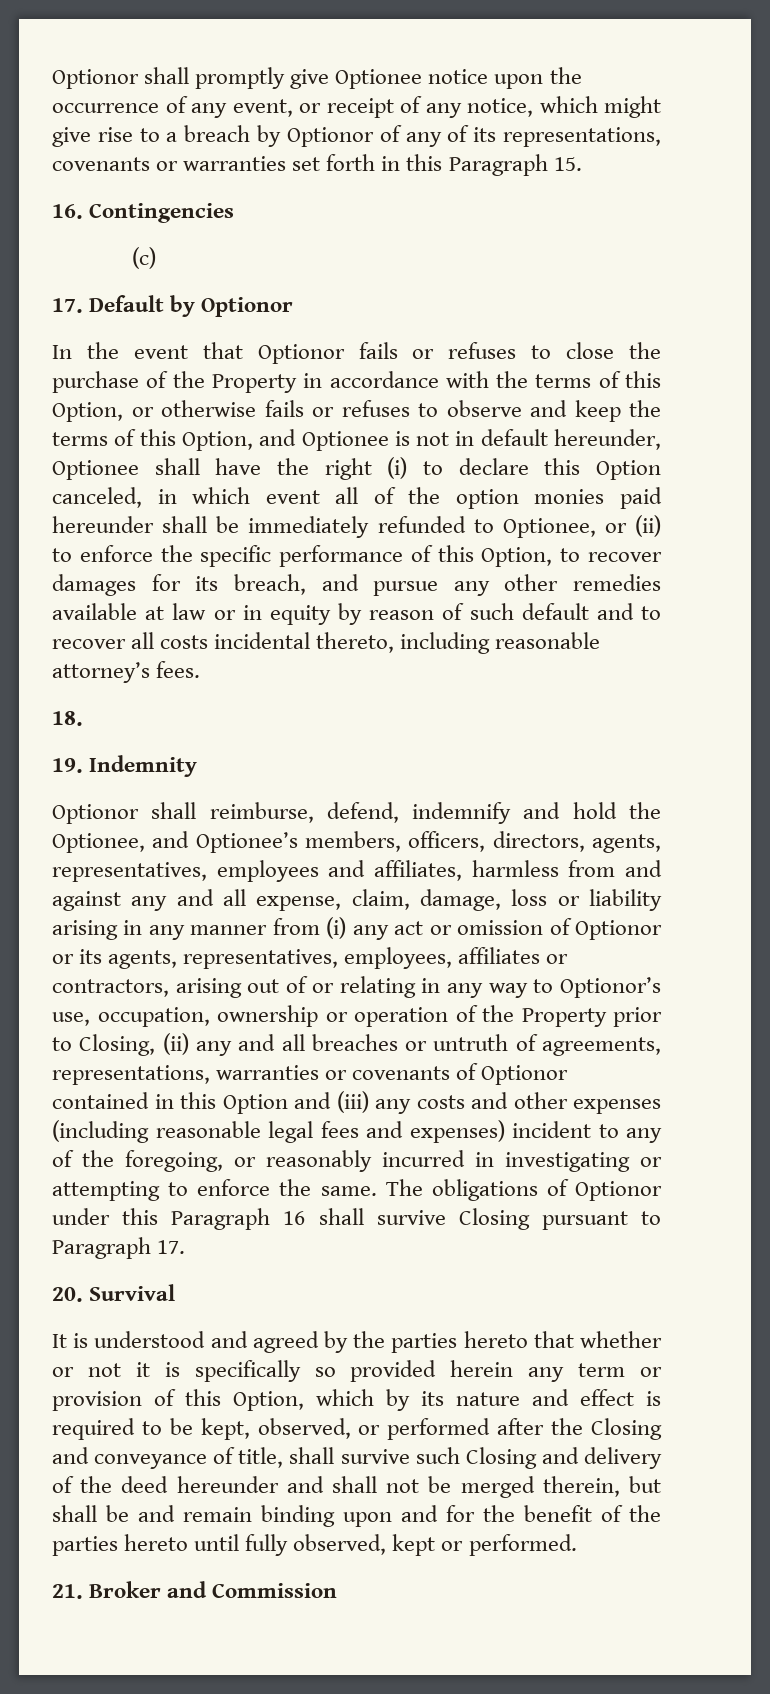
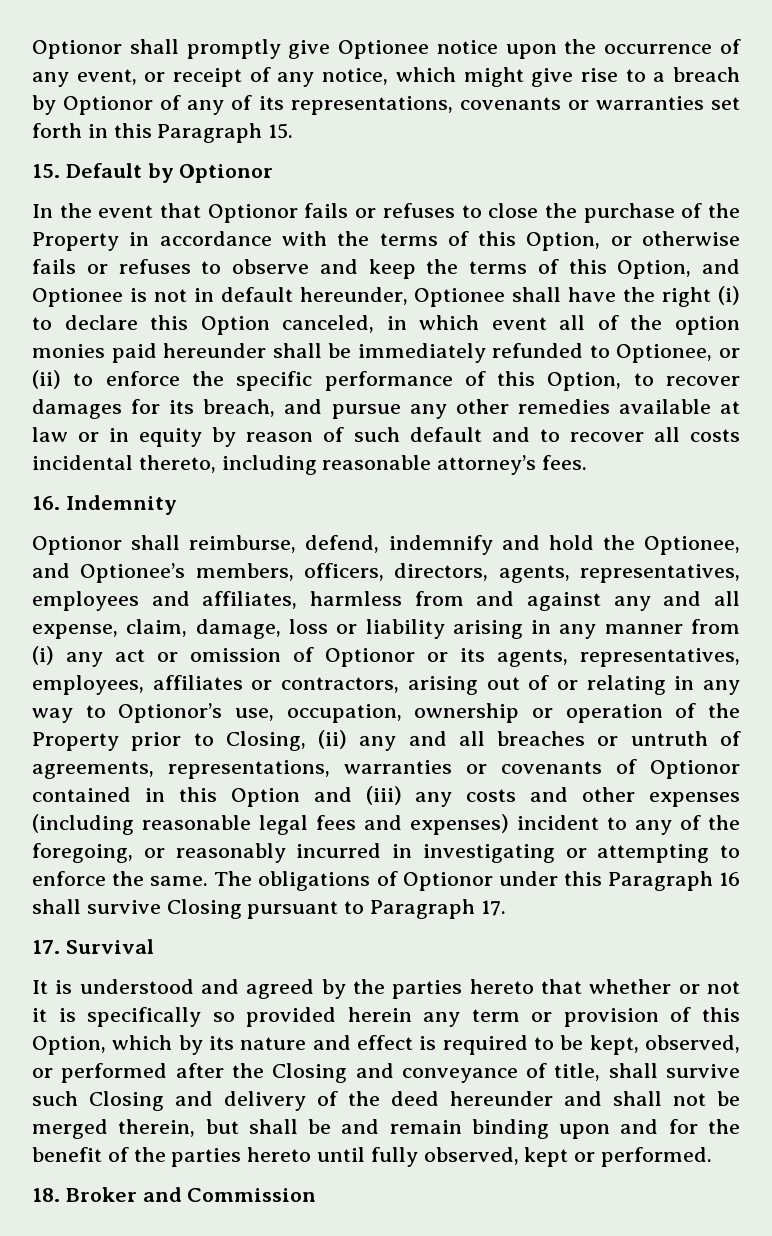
[52,203,235,223] [131,247,156,269] [52,298,83,313] 16. Contingencies // (c) // 17. -> [32,164,60,178] 15.
[52,711,83,726] [52,758,83,773] 18. // 19. -> [32,496,60,510] 16.
[52,1287,83,1302] 20. -> [32,940,60,954] 17.
[52,1584,83,1599] 21. -> [32,1188,60,1202] 18.

